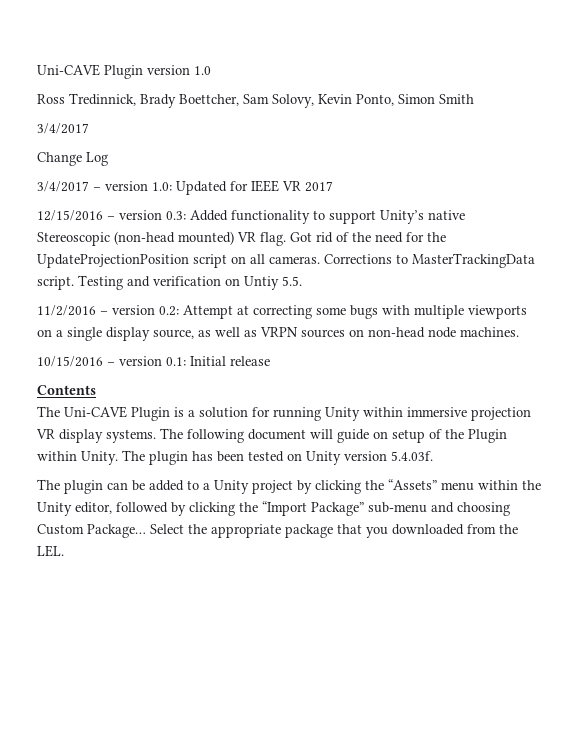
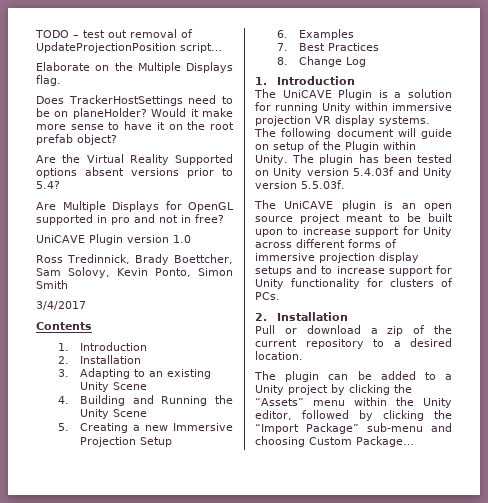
[37,64,100,76] Uni-CAVE -> [35,29,193,38] [36,42,222,53] [36,62,233,73] [36,75,61,86] [36,95,233,106] [36,108,233,119] [36,121,234,130] [36,134,117,145] [36,154,233,165] [36,167,233,178] [36,181,60,189] [36,201,234,212] [36,214,224,225] [36,235,85,243] TODO – test out removal of UpdateProjectionPosition script… // Elaborate on the Multiple Displays flag. // Does TrackerHostSettings need to be on planeHolder? Would it make more sense to have it on the root prefab object? // Are the Virtual Reality Supported options absent versions prior to 5.4? // Are Multiple Displays for OpenGL supported in pro and not in free? // UniCAVE
[37,152,108,166] [37,180,333,195] [37,210,465,224] [37,231,446,246] [37,253,535,268] [37,275,302,290] [37,305,527,319] [37,327,519,341] [37,356,270,367] [37,385,96,395] [37,406,127,418] Change Log // 3/4/2017 – version 1.0: Updated for IEEE VR 2017 // 12/15/2016 – version 0.3: Added functionality to support Unity’s native Stereoscopic (non-head mounted) VR flag. Got rid of the need for the UpdateProjectionPosition script on all cameras. Corrections to MasterTrackingData script. Testing and verification on Untiy 5.5. // 11/2/2016 – version 0.2: Attempt at correcting some bugs with multiple viewports on a single display source, as well as VRPN sources on non-head node machines. // 10/15/2016 – version 0.1: Initial release // Contents // The Uni-CAVE -> [36,322,92,330] [57,342,147,351] [57,355,141,364] [57,368,211,379] [79,382,147,392] [57,395,234,406] [79,409,147,419] [57,423,233,433] [79,437,172,447] [276,29,354,40] [276,43,379,51] [276,56,366,67] [255,76,355,85] [254,89,332,98] Contents // 1. Introduction // 2. Installation // 3. Adapting to an existing Unity Scene // 4. Building and Running the Unity Scene // 5. Creating a new Immersive Projection Setup // 6. Examples // 7. Best Practices // 8. Change Log // 1. Introduction // The UniCAVE
[391,451,433,461] 5.4.03f. -> [353,167,452,178] [255,180,345,189] [254,200,452,211] [255,213,453,224] [255,226,452,237] [255,239,397,248] [255,252,419,263] [255,265,452,276] [255,278,453,289] [255,292,280,300] [255,312,348,321] [255,325,452,336] [255,338,452,349] [255,351,303,360] 5.4.03f and Unity version 5.5.03f. // The UniCAVE plugin is an open source project meant to be built upon to increase support for Unity across different forms of immersive projection display setups and to increase support for Unity functionality for clusters of PCs. // 2. Installation // Pull or download a zip of the current repository to a desired location.
[150,524,518,538] [37,545,64,557] Select the appropriate package that you downloaded from the LEL. -> (414, 441) none

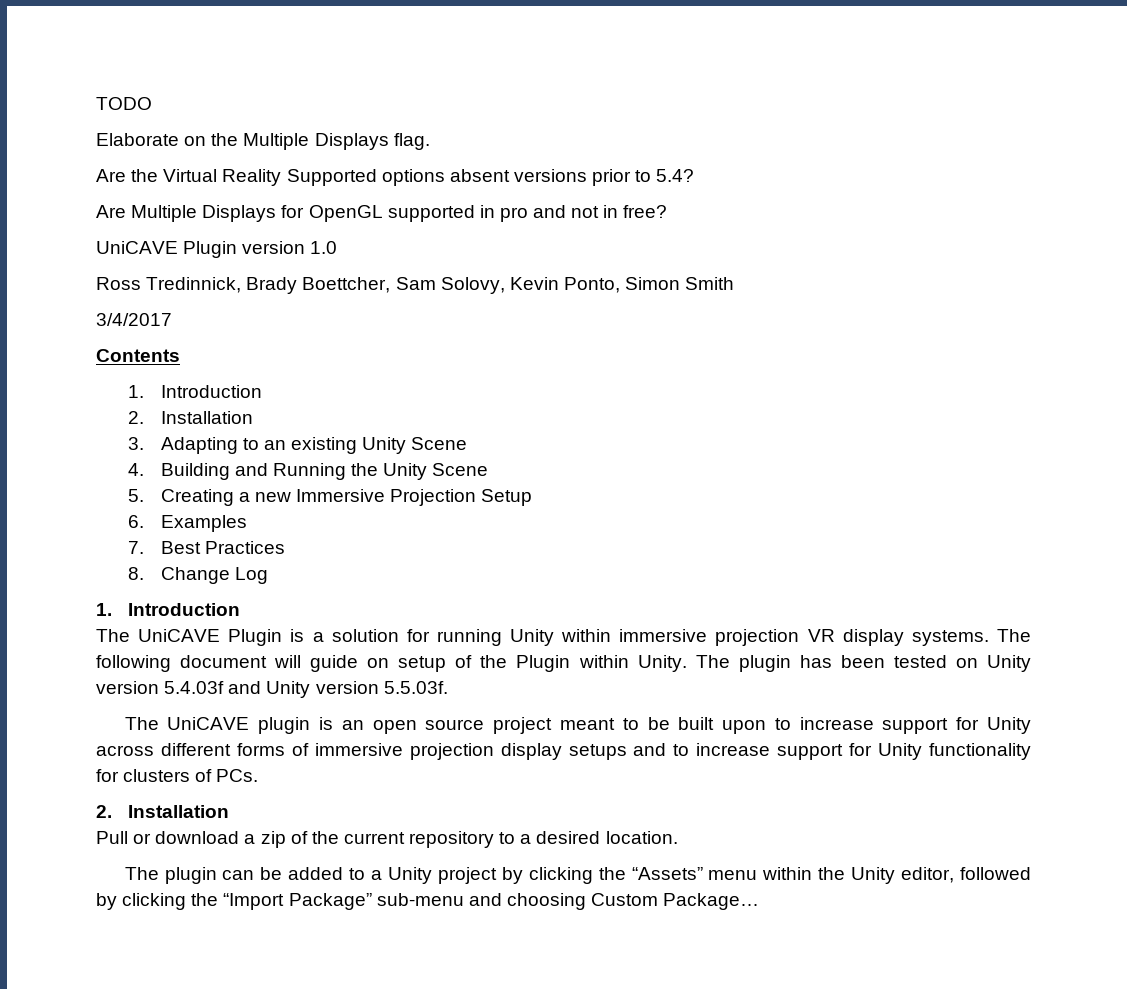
[73,29,193,38] [36,42,222,53] – test out removal of UpdateProjectionPosition script… -> (152, 103) none
[36,95,233,106] [36,108,233,119] [36,121,234,130] [36,134,117,145] // Does TrackerHostSettings need to be on planeHolder? Would it make more sense to have it on the root prefab object? -> (430, 141) none

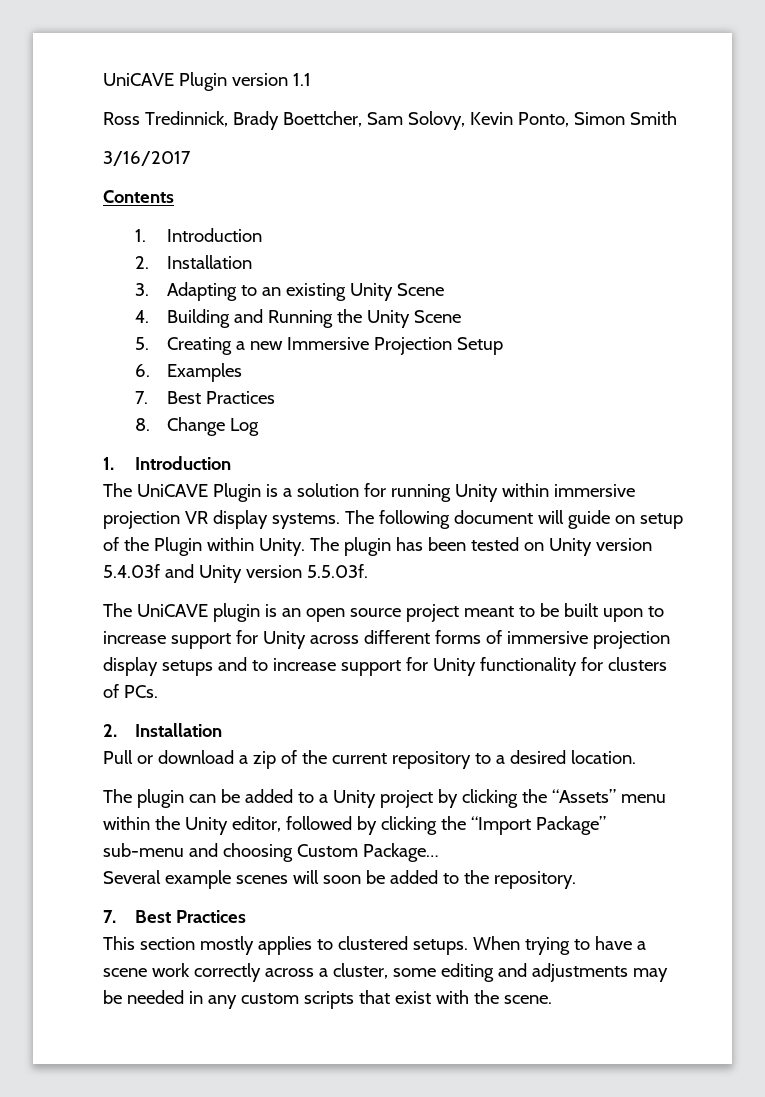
[96,97,152,110] [96,133,430,150] [96,169,695,186] [96,205,668,222] TODO // Elaborate on the Multiple Displays flag. // Are the Virtual Reality Supported options absent versions prior to 5.4? // Are Multiple Displays for OpenGL supported in pro and not in free? // -> (103, 79) none
[310,241,338,254] 1.0 -> [292,73,311,86] 1.1
[96,313,172,326] 3/4/2017 -> [103,151,191,166] 3/16/2017
(760, 901) none -> [103,870,576,889] [103,910,246,923] [103,936,646,955] [103,963,668,982] [103,990,552,1009] // Several example scenes will soon be added to the repository. // 7. Best Practices // This section mostly applies to clustered setups. When trying to have a scene work correctly across a cluster, some editing and adjustments may be needed in any custom scripts that exist with the scene.

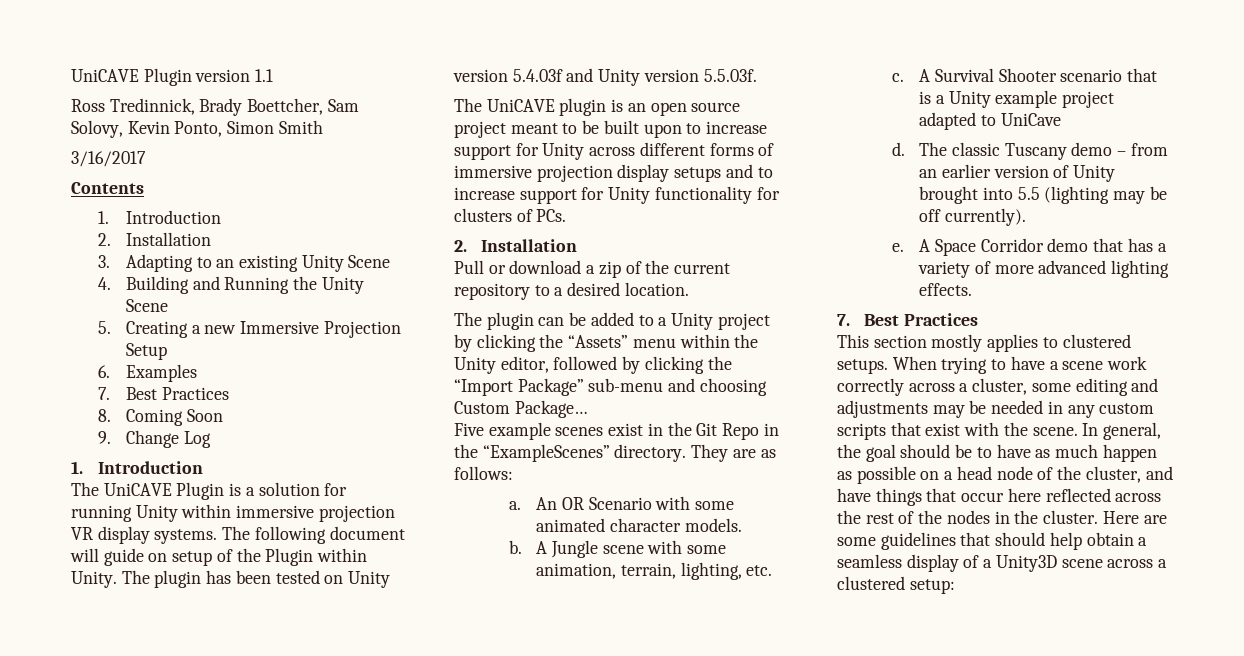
(150, 424) none -> [125,409,223,426] [98,431,112,444] Coming Soon // 9.
[103,870,161,884] Several -> [454,423,484,436] Five
[292,870,576,889] will soon be added to the repository. -> [608,422,779,440] [454,444,776,462] [454,466,513,480] [508,496,735,510] [536,518,742,532] [508,540,727,558] [536,562,773,580] [891,68,1158,82] [919,90,1115,108] [919,112,1061,130] [891,142,1168,160] [919,164,1116,182] [919,186,1167,204] [919,208,1026,226] [891,238,1167,256] [918,260,1170,278] [919,283,973,296] exist in the Git Repo in the “ExampleScenes” directory. They are as follows: // a. An OR Scenario with some animated character models. // b. A Jungle scene with some animation, terrain, lighting, etc. // c. A Survival Shooter scenario that is a Unity example project adapted to UniCave // d. The classic Tuscany demo – from an earlier version of Unity brought into 5.5 (lighting may be off currently). // e. A Space Corridor demo that has a variety of more advanced lighting effects.
(552, 999) none -> [1082,422,1162,440] [837,444,1157,462] [837,466,1173,484] [837,488,1162,506] [837,510,1167,524] [837,532,1148,550] [837,554,1168,572] [837,576,955,594] In general, the goal should be to have as much happen as possible on a head node of the cluster, and have things that occur here reflected across the rest of the nodes in the cluster. Here are some guidelines that should help obtain a seamless display of a Unity3D scene across a clustered setup:

